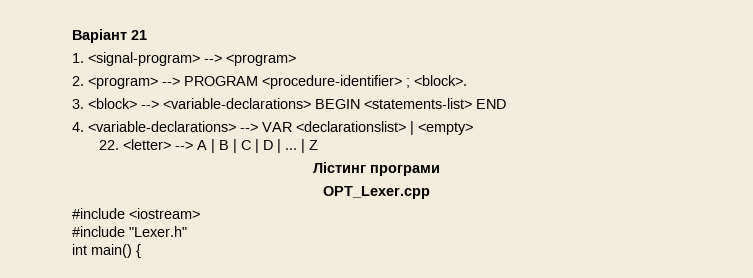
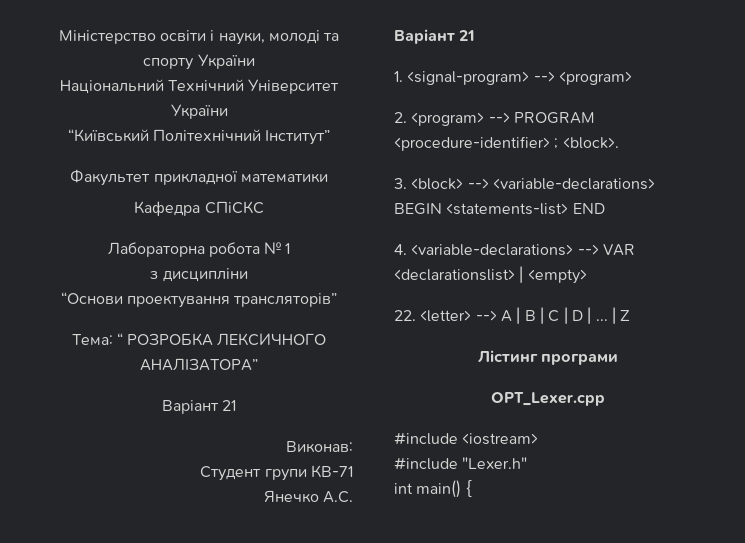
(72, 36) none -> [58,30,340,45] [143,54,255,70] [59,79,340,94] [170,104,228,119] [67,129,331,145] [70,169,328,186] [134,201,264,216] [107,242,291,257] [150,268,248,282] [60,292,338,308] [71,333,327,346] [140,358,258,371] [161,400,237,414] [286,441,353,453] [200,465,353,481] [263,490,353,503] Міністерство освіти і науки, молоді та спорту України // Національний Технічний Університет України // “Київський Політехнічний Інститут” // Факультет прикладної математики // Кафедра СПіСКС // Лабораторна робота № 1 // з дисципліни // “Основи проектування трансляторів” // Тема: “ РОЗРОБКА ЛЕКСИЧНОГО АНАЛІЗАТОРА” // Варіант 21 // Виконав: // Студент групи КВ-71 // Янечко А.С. //

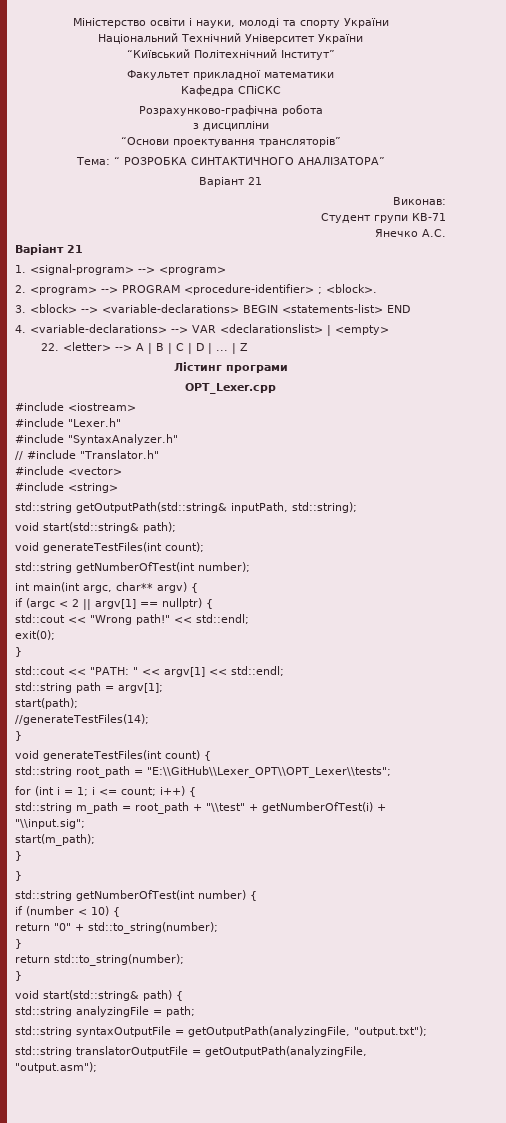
[107,242,205,257] Лабораторна -> [138,105,278,116] Розрахунково-графічна
[264,242,291,254] № 1 -> (323, 110) none
[217,333,327,346] ЛЕКСИЧНОГО -> [190,157,294,165] СИНТАКТИЧНОГО
[394,480,472,498] int main() { -> [15,434,178,445] [15,450,159,460] [15,466,122,475] [15,482,118,493] [15,502,357,513] [15,522,176,533] [15,542,204,553] [15,562,250,573] [15,582,198,593] [15,598,213,610] [15,614,249,625] [15,630,55,640] [15,647,22,657] [15,666,284,677] [15,682,163,693] [15,698,78,709] [15,714,149,725] [15,731,22,741] [15,750,211,761] [15,766,391,778] [15,786,196,797] [15,802,386,814] [15,819,85,829] [15,834,95,846] [15,851,22,861] [15,871,22,881] [15,890,257,901] [15,906,120,917] [15,922,218,934] [15,939,22,949] [15,954,184,966] [15,971,22,981] [15,990,183,1001] [15,1006,195,1017] [15,1026,427,1037] [15,1046,367,1057] [15,1062,97,1073] #include "SyntaxAnalyzer.h" // // #include "Translator.h" // #include <vector> // #include <string> // std::string getOutputPath(std::string& inputPath, std::string); // void start(std::string& path); // void generateTestFiles(int count); // std::string getNumberOfTest(int number); // int main(int argc, char** argv) { // if (argc < 2 || argv[1] == nullptr) { // std::cout << "Wrong path!" << std::endl; // exit(0); // } // std::cout << "PATH: " << argv[1] << std::endl; // std::string path = argv[1]; // start(path); // //generateTestFiles(14); // } // void generateTestFiles(int count) { // std::string root_path = "E:\\GitHub\\Lexer_OPT\\OPT_Lexer\\tests"; // for (int i = 1; i <= count; i++) { // std::string m_path = root_path + "\\test" + getNumberOfTest(i) + "\\input.sig"; // start(m_path); // } // } // std::string getNumberOfTest(int number) { // if (number < 10) { // return "0" + std::to_string(number); // } // return std::to_string(number); // } // void start(std::string& path) { // std::string analyzingFile = path; // std::string syntaxOutputFile = getOutputPath(analyzingFile, "output.txt"); // std::string translatorOutputFile = getOutputPath(analyzingFile, "output.asm");

